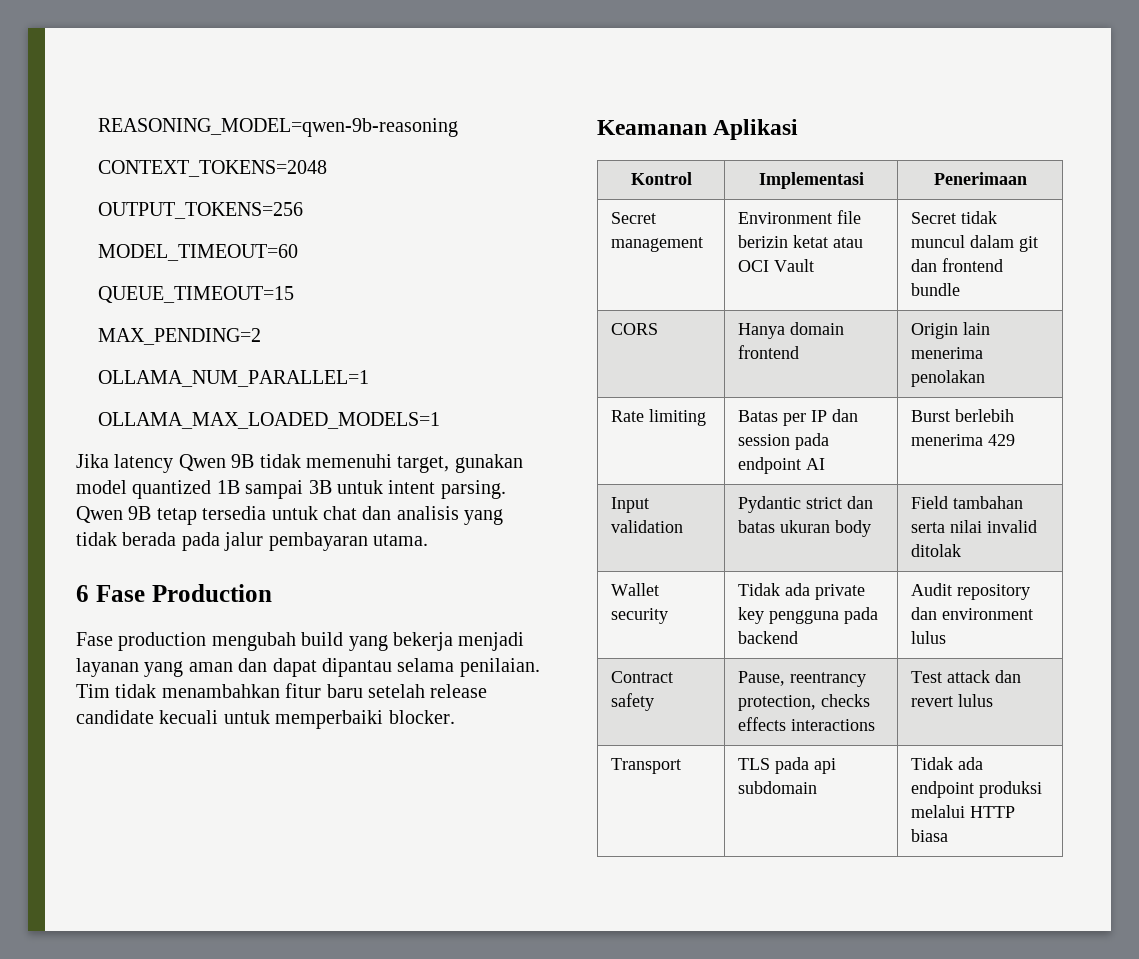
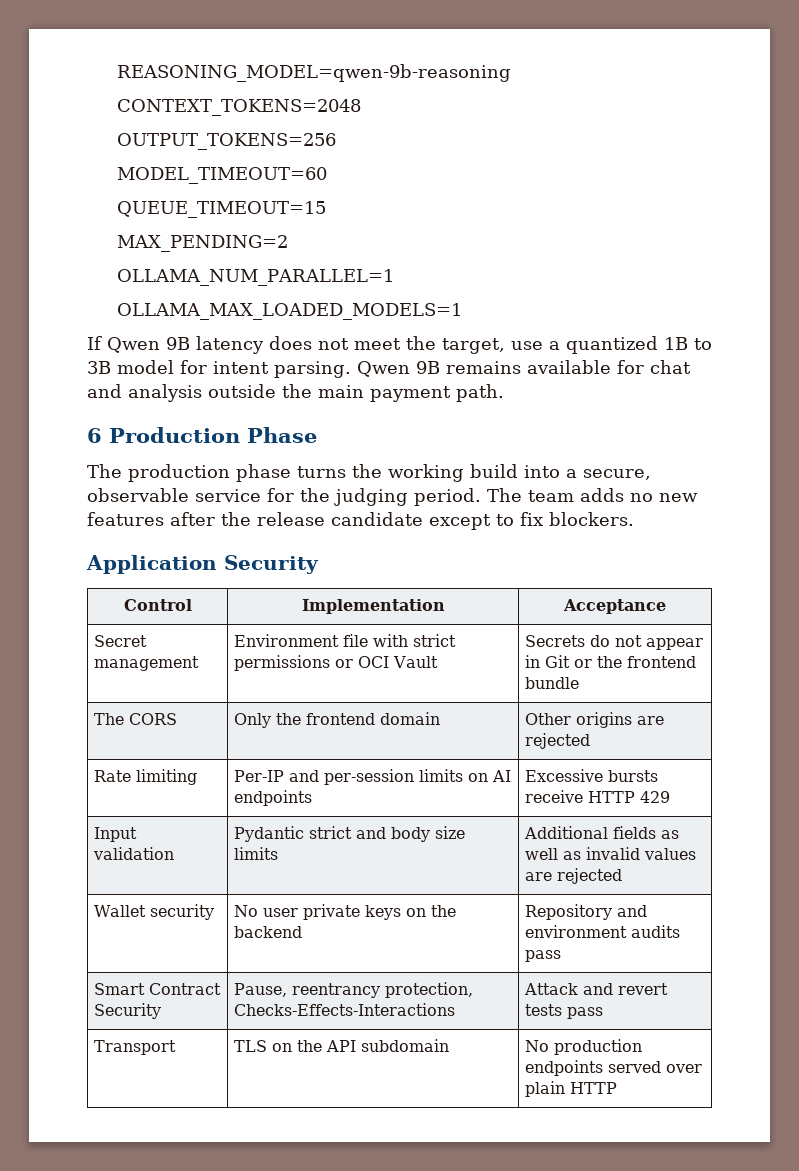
[76,454,523,473] [76,480,506,499] [76,506,504,525] [76,532,428,551] Jika latency Qwen 9B tidak memenuhi target, gunakan model quantized 1B sampai 3B untuk intent parsing. Qwen 9B tetap tersedia untuk chat dan analisis yang tidak berada pada jalur pembayaran utama. -> [87,336,712,354] [87,360,691,378] [87,384,504,402] If Qwen 9B latency does not meet the target, use a quantized 1B to 3B model for intent parsing. Qwen 9B remains available for chat and analysis outside the main payment path.
[95,585,145,602] Fase -> (102, 435) none
[76,632,525,651] [76,658,540,677] [76,683,488,698] [76,710,455,729] [597,119,799,140] [630,172,692,185] [758,172,864,189] [933,172,1027,185] [611,212,657,224] [611,237,704,252] [738,210,862,224] [738,235,864,248] [738,259,815,272] [911,211,998,224] [911,235,1039,252] [911,259,938,272] // Fase production mengubah build yang bekerja menjadi layanan yang aman dan dapat dipantau selama penilaian. Tim tidak menambahkan fitur baru setelah release candidate kecuali untuk memperbaiki blocker. // Keamanan Aplikasi // Kontrol | Implementasi | Penerimaan // Secret management | Environment file berizin ketat atau OCI Vault | Secret tidak muncul dalam git dan -> [247,427,317,443] [87,464,651,482] [87,488,698,506] [87,512,634,530] [86,555,319,574] [123,599,192,611] [301,599,445,614] [563,599,666,614] [94,635,148,647] [94,656,200,671] [234,634,457,647] [234,655,439,671] [525,635,704,650] [525,655,623,668] Phase // The production phase turns the working build into a secure, observable service for the judging period. The team adds no new features after the release candidate except to fix blockers. // Application Security // Control | Implementation | Acceptance // Secret management | Environment file with strict permissions or OCI Vault | Secrets do not appear in Git or the
(961, 289) none -> [94,713,125,725] The
[738,322,845,339] [738,345,800,359] [911,322,991,339] [911,347,984,359] [911,370,986,387] [611,409,707,426] [738,409,859,426] [738,433,830,450] [738,457,826,474] [911,409,1015,422] [911,434,984,446] Hanya domain frontend | Origin lain menerima penolakan // Rate limiting | Batas per IP dan session pada endpoint AI | Burst berlebih menerima -> [234,712,441,728] [525,712,665,728] [525,733,591,749] [94,769,198,785] [234,769,512,785] [234,790,313,806] [525,769,659,782] [525,790,636,803] Only the frontend domain | Other origins are rejected // Rate limiting | Per-IP and per-session limits on AI endpoints | Excessive bursts receive HTTP
[847,496,874,509] [738,520,872,537] [911,496,1024,509] [911,520,1038,533] [911,544,962,557] [611,583,660,596] [611,608,669,624] [738,583,866,600] [738,607,879,624] [738,631,799,644] [911,583,1031,600] [911,607,1034,620] [911,631,947,644] [611,671,674,683] [611,693,655,711] [738,671,867,687] [738,694,871,711] [738,717,876,731] [911,670,1022,683] [911,694,994,707] [611,758,682,774] [738,757,837,774] [738,781,818,794] [911,757,984,770] [911,781,1043,798] [911,805,1016,818] [911,829,949,842] dan batas ukuran body | Field tambahan serta nilai invalid ditolak // Wallet security | Tidak ada private key pengguna pada backend | Audit repository dan environment lulus // Contract safety | Pause, reentrancy protection, checks effects interactions | Test attack dan revert lulus // Transport | TLS pada api subdomain | Tidak ada endpoint produksi melalui HTTP biasa -> [356,826,466,842] [234,847,279,860] [524,826,680,839] [525,847,697,860] [525,868,623,884] [94,904,215,920] [234,904,457,920] [234,926,303,938] [525,904,648,920] [525,925,681,938] [525,950,562,962] [94,983,222,995] [94,1003,162,1019] [234,982,474,998] [234,1003,456,1016] [524,983,669,995] [525,1004,604,1019] [94,1040,177,1055] [234,1039,450,1052] [525,1039,643,1055] [525,1060,703,1076] [525,1081,618,1097] and body size limits | Additional fields as well as invalid values are rejected // Wallet security | No user private keys on the backend | Repository and environment audits pass // Smart Contract Security | Pause, reentrancy protection, Checks-Effects-Interactions | Attack and revert tests pass // Transport | TLS on the API subdomain | No production endpoints served over plain HTTP

